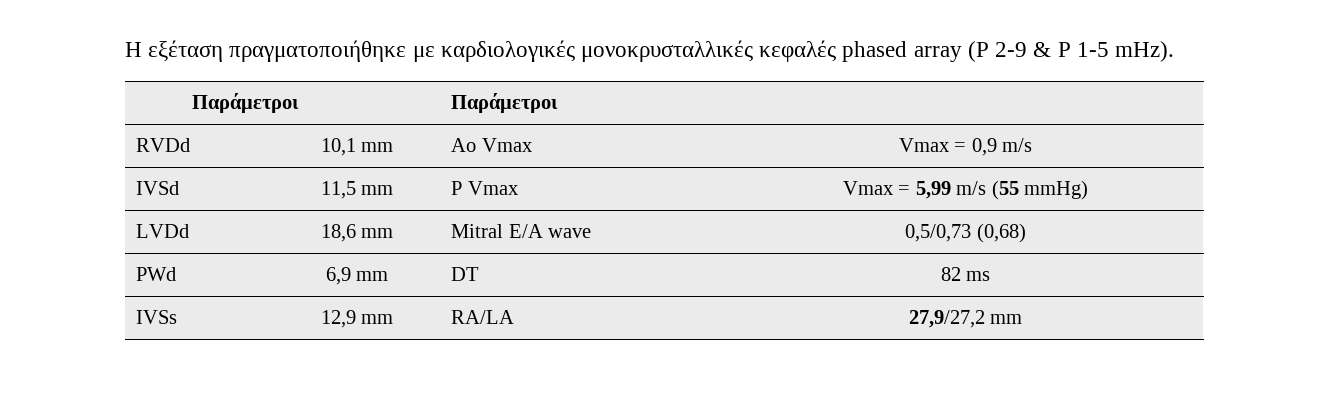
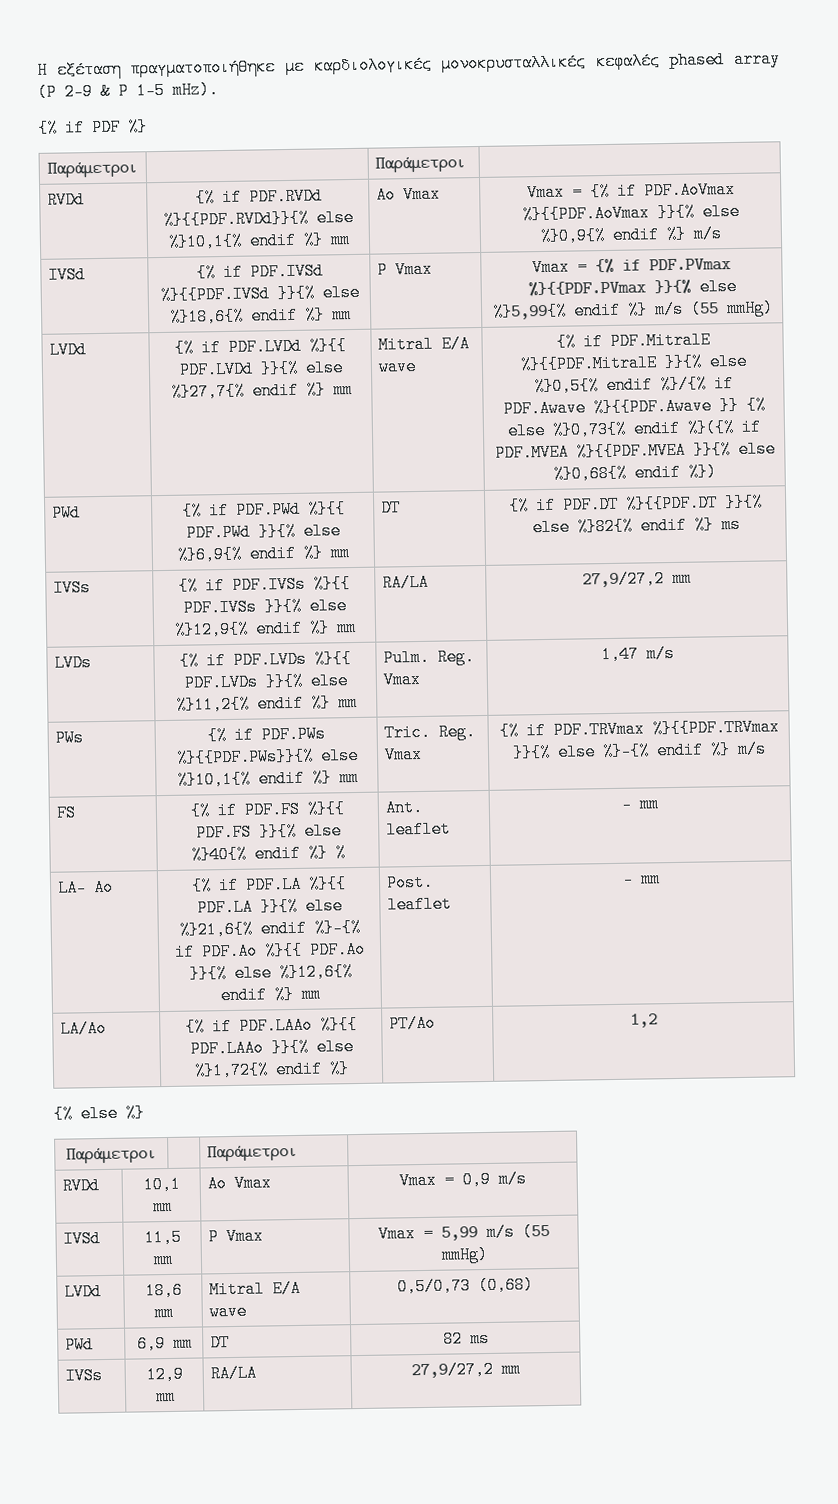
(1174, 51) none -> [38,118,148,137] [47,161,138,178] [375,156,467,173] [47,191,86,209] [194,187,323,207] [163,208,354,229] [167,231,351,251] [376,185,442,204] [526,180,736,202] [522,202,740,224] [540,225,723,246] [48,266,87,284] [195,262,324,282] [159,283,360,305] [169,306,352,326] [377,260,434,279] [532,258,731,277] [527,277,737,298] [491,299,774,321] [49,341,88,359] [174,337,347,357] [178,359,344,379] [170,381,353,401] [378,335,471,354] [378,357,418,376] [555,331,711,351] [519,352,748,374] [534,375,734,396] [502,396,766,418] [507,418,762,440] [494,440,776,462] [553,463,717,483] [52,504,82,522] [181,500,346,520] [186,522,341,542] [177,544,350,564] [381,499,402,517] [509,493,763,515] [531,515,741,537] [53,579,92,597] [178,575,351,595] [182,597,347,617] [173,618,357,639] [382,573,430,592] [582,569,692,589] [54,654,93,672] [179,650,352,670] [183,672,349,692] [175,693,358,714] [383,648,476,667] [383,670,422,689] [601,644,675,664] [55,729,85,747] [207,725,326,745] [175,746,359,767] [176,768,359,789] [384,723,477,742] [384,745,424,764] [498,718,780,740] [512,740,767,762] [56,804,78,822] [190,800,346,820] [195,822,342,842] [191,844,346,864] [385,798,425,817] [386,820,452,839] [621,795,659,813] [57,878,115,897] [191,875,347,895] [196,897,343,917] [178,918,361,939] [174,940,366,961] [188,963,353,983] [220,985,321,1005] [386,873,435,892] [387,895,453,914] [622,870,661,888] [60,1019,108,1038] [185,1016,358,1036] [189,1038,354,1058] [194,1060,350,1080] [389,1014,437,1033] [629,1013,658,1028] [53,1104,145,1123] // {% if PDF %} // Παράμετροι | | Παράμετροι | // RVDd | {% if PDF.RVDd %}{{PDF.RVDd}}{% else %}10,1{% endif %} mm | Ao Vmax | Vmax = {% if PDF.AoVmax %}{{PDF.AoVmax }}{% else %}0,9{% endif %} m/s // IVSd | {% if PDF.IVSd %}{{PDF.IVSd }}{% else %}18,6{% endif %} mm | P Vmax | Vmax = {% if PDF.PVmax %}{{PDF.PVmax }}{% else %}5,99{% endif %} m/s (55 mmHg) // LVDd | {% if PDF.LVDd %}{{ PDF.LVDd }}{% else %}27,7{% endif %} mm | Mitral E/A wave | {% if PDF.MitralE %}{{PDF.MitralE }}{% else %}0,5{% endif %}/{% if PDF.Awave %}{{PDF.Awave }} {% else %}0,73{% endif %}({% if PDF.MVEA %}{{PDF.MVEA }}{% else %}0,68{% endif %}) // PWd | {% if PDF.PWd %}{{ PDF.PWd }}{% else %}6,9{% endif %} mm | DT | {% if PDF.DT %}{{PDF.DT }}{% else %}82{% endif %} ms // IVSs | {% if PDF.IVSs %}{{ PDF.IVSs }}{% else %}12,9{% endif %} mm | RA/LA | 27,9/27,2 mm // LVDs | {% if PDF.LVDs %}{{ PDF.LVDs }}{% else %}11,2{% endif %} mm | Pulm. Reg. Vmax | 1,47 m/s // PWs | {% if PDF.PWs %}{{PDF.PWs}}{% else %}10,1{% endif %} mm | Tric. Reg. Vmax | {% if PDF.TRVmax %}{{PDF.TRVmax }}{% else %}-{% endif %} m/s // FS | {% if PDF.FS %}{{ PDF.FS }}{% else %}40{% endif %} % | Ant. leaflet | - mm // LA- Ao | {% if PDF.LA %}{{ PDF.LA }}{% else %}21,6{% endif %}-{% if PDF.Ao %}{{ PDF.Ao }}{% else %}12,6{% endif %} mm | Post. leaflet | - mm // LA/Ao | {% if PDF.LAAo %}{{ PDF.LAAo }}{% else %}1,72{% endif %} | PT/Ao | 1,2 // {% else %}

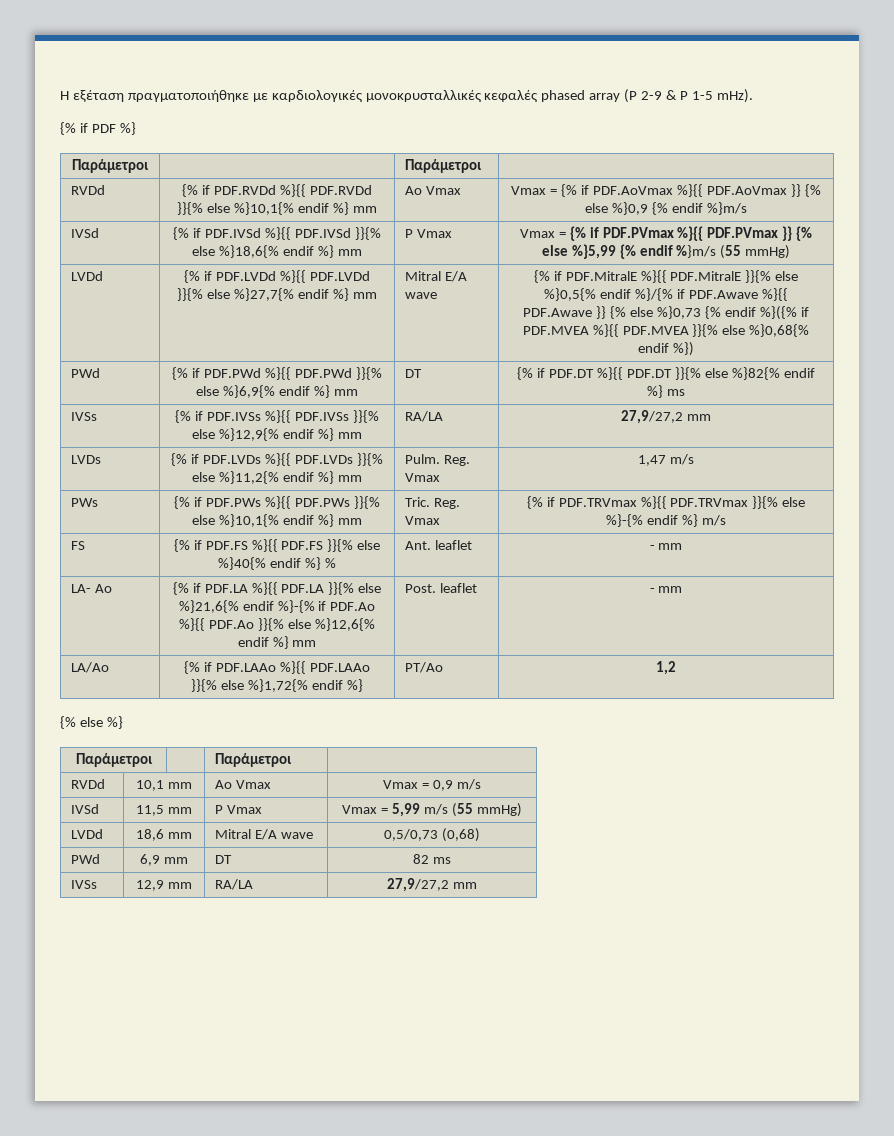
[163,209,309,229] %}{{PDF.RVDd}}{% -> [279,184,372,197] [177,202,204,215] %}{{ PDF.RVDd }}{%
[522,202,740,224] [540,225,723,246] %}{{PDF.AoVmax }}{% else %}0,9{% endif %} m/s -> [676,184,821,197] [585,202,747,215] %}{{ PDF.AoVmax }} {% else %}0,9 {% endif %}m/s
[159,285,270,305] %}{{PDF.IVSd -> [264,227,351,240] %}{{ PDF.IVSd
[527,277,737,298] [491,300,684,321] %}{{PDF.PVmax }}{% else %}5,99{% endif %} m/s -> [677,226,813,241] [541,244,717,259] %}{{ PDF.PVmax }} {% else %}5,99 {% endif %}m/s
[519,354,658,374] %}{{PDF.MitralE -> [640,270,742,283] %}{{ PDF.MitralE
[592,396,766,417] [507,420,627,440] %}{{PDF.Awave }} {% else %}0,73{% -> [761,288,788,301] [523,306,721,319] %}{{ PDF.Awave }} {% else %}0,73 {%
[575,441,686,461] %}{{PDF.MVEA -> [592,324,689,337] %}{{ PDF.MVEA
[626,494,718,513] %}{{PDF.DT -> [597,367,672,380] %}{{ PDF.DT
[175,747,314,767] %}{{PDF.PWs}}{% -> [264,496,380,509] %}{{ PDF.PWs }}{%
[651,718,780,738] %}{{PDF.TRVmax -> [640,496,749,509] %}{{ PDF.TRVmax

